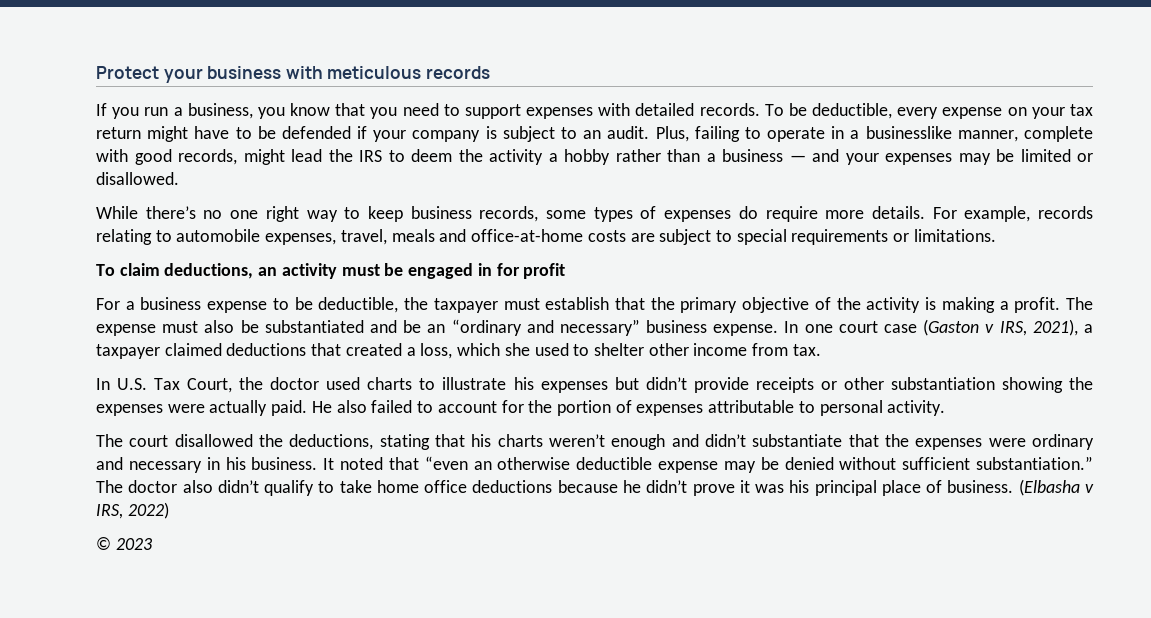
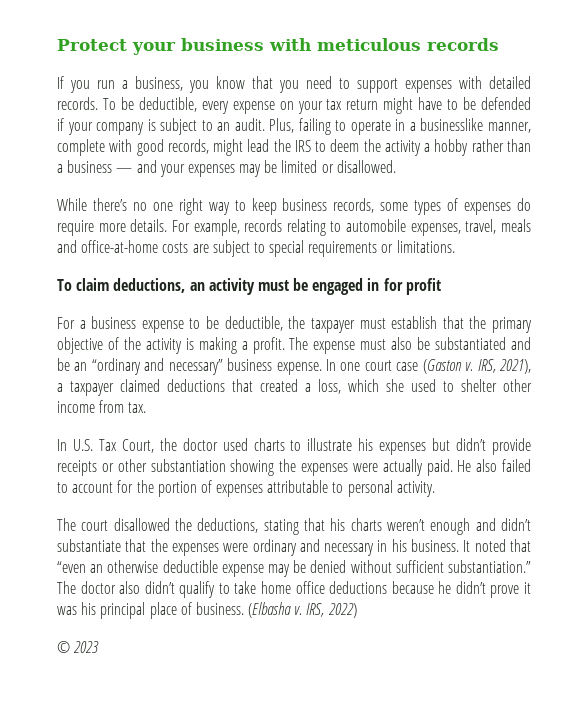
[985,324,995,333] v -> [465,362,474,371] v.
[1084,484,1094,493] v -> [294,606,303,615] v.

